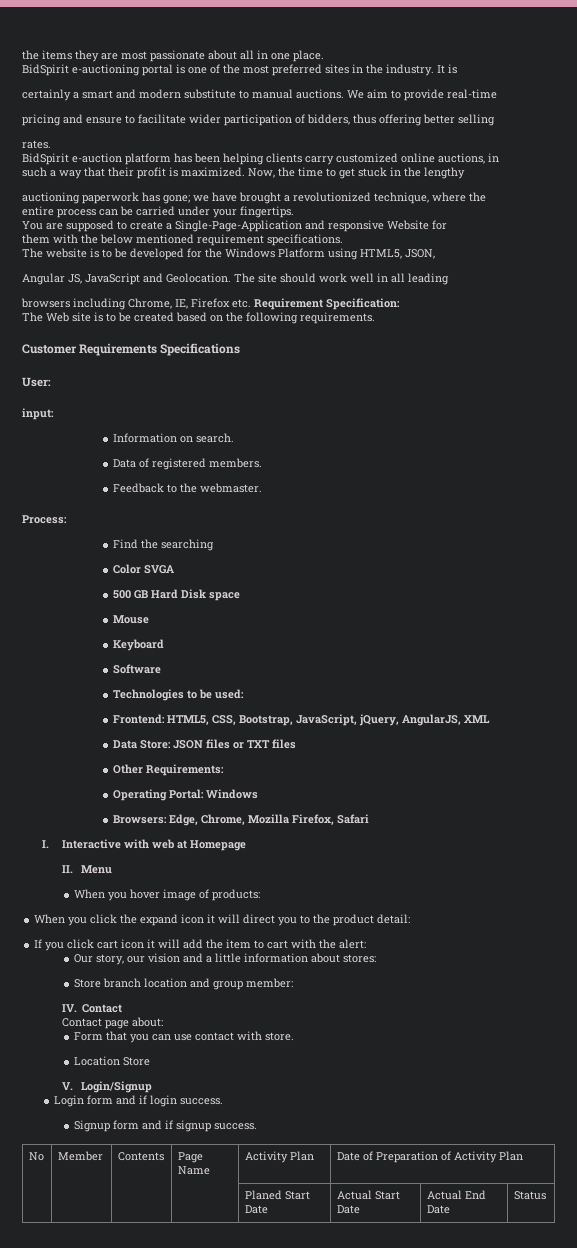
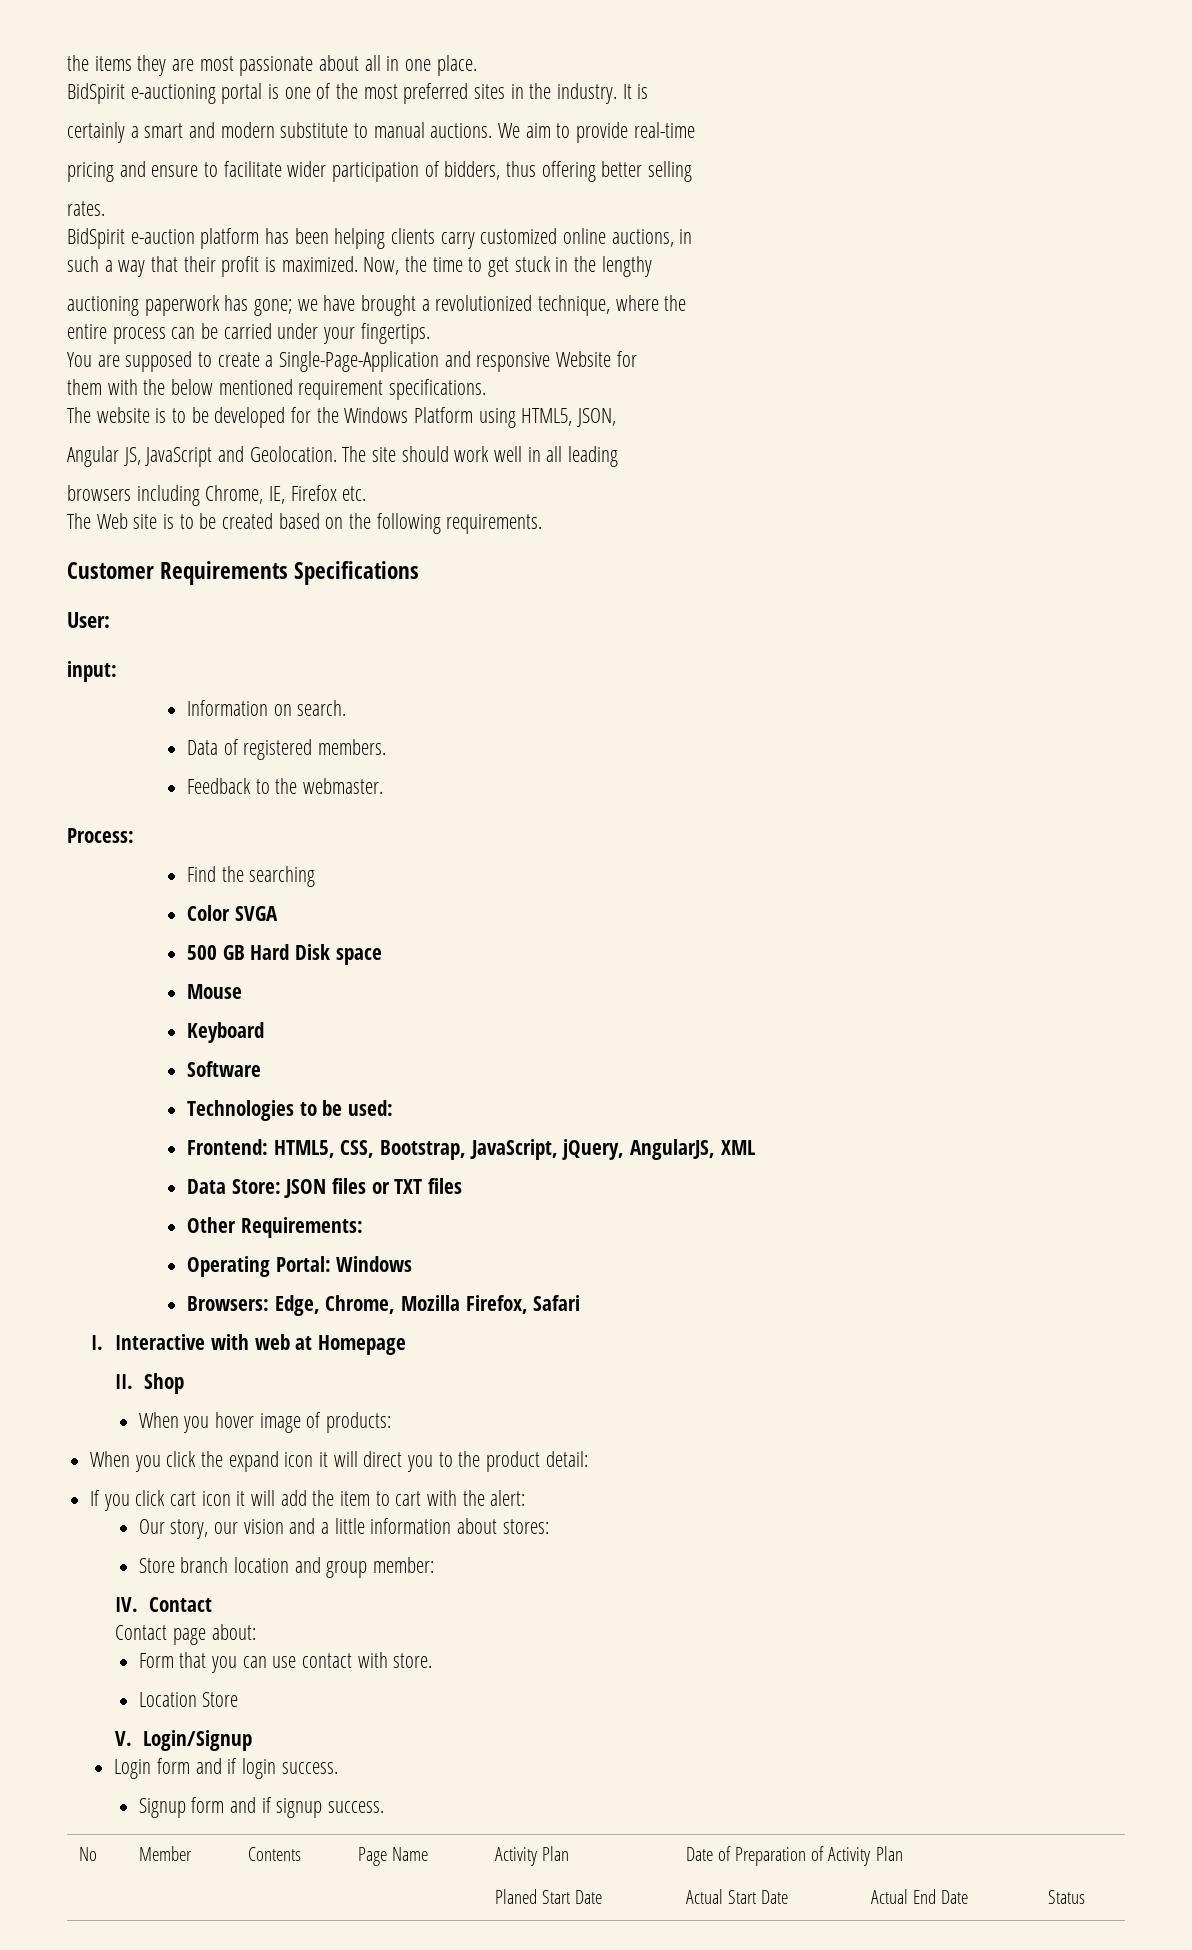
[254,298,400,310] Requirement Specification: -> (367, 493) none
[81,865,113,874] Menu -> [143,1373,184,1394] Shop

